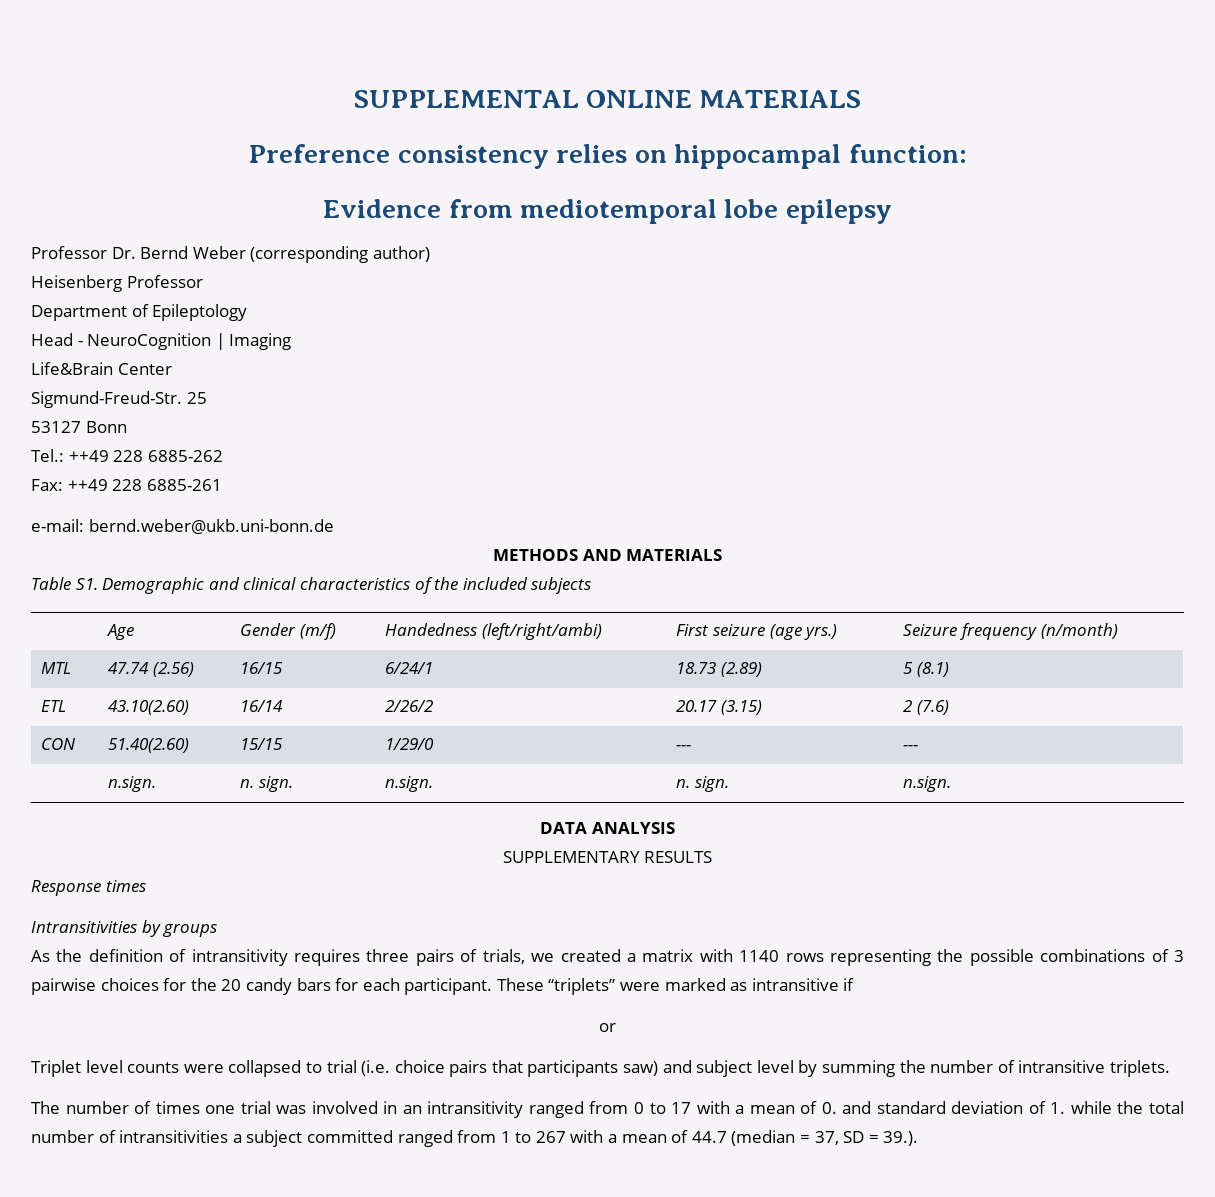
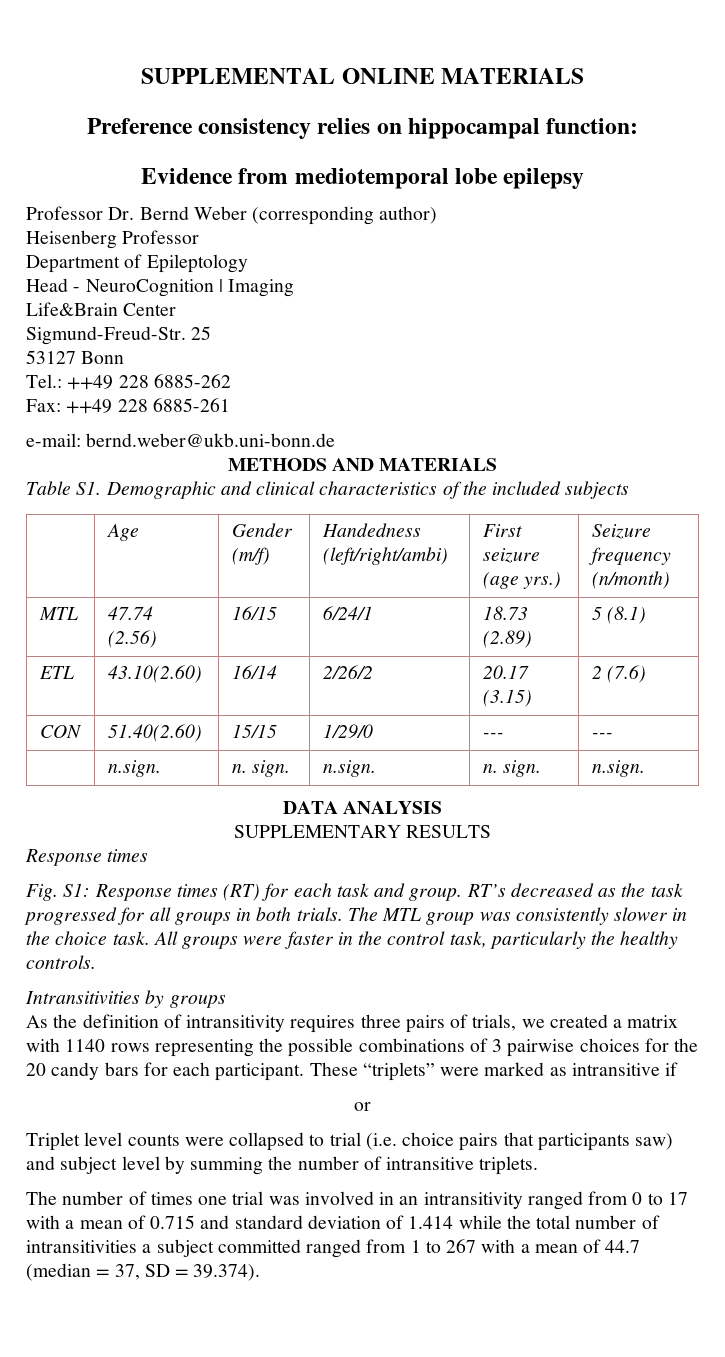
(146, 886) none -> [26,883,683,901] [24,907,688,925] [26,931,679,949] [26,955,96,969] // Fig. S1: Response times (RT) for each task and group. RT’s decreased as the task progressed for all groups in both trials. The MTL group was consistently slower in the choice task. All groups were faster in the control task, particularly the healthy controls.
[821,1102,837,1114] 0. -> [150,1215,196,1229] 0.715
[1050,1102,1066,1114] 1. -> [408,1216,454,1229] 1.414
[883,1131,919,1146] 39.). -> [193,1264,261,1281] 39.374).

